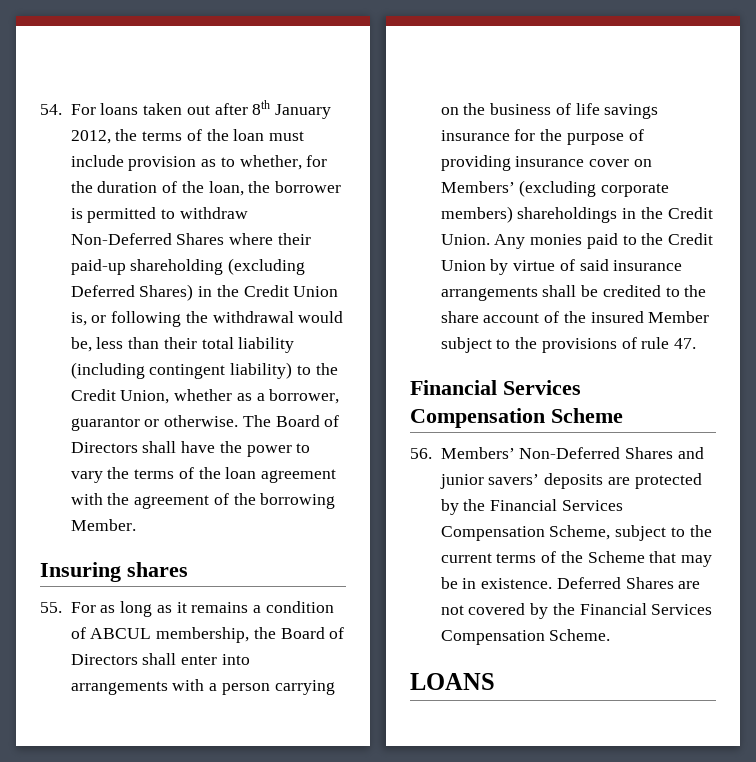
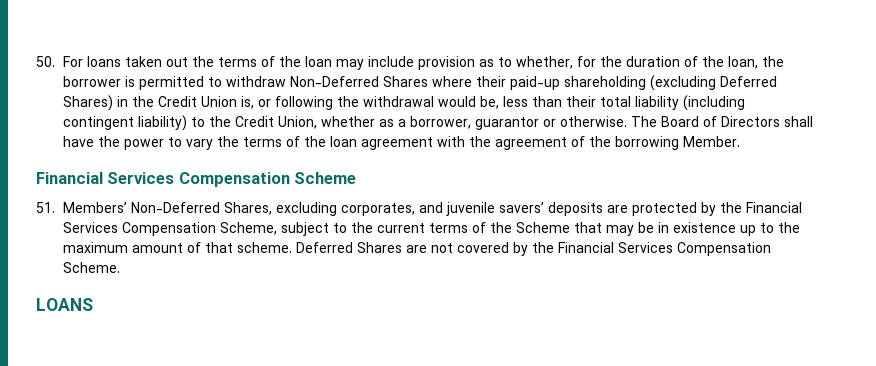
[40,104,62,115] 54. -> [36,56,55,67] 50.
[214,100,332,119] [70,129,305,144] after 8th January 2012, the terms of the loan must -> [192,56,365,70] the terms of the loan may
[40,562,188,582] [40,601,334,617] [70,627,345,643] [70,653,250,665] [70,679,335,695] [440,103,659,119] [440,129,644,145] [440,155,652,171] [440,180,670,197] [440,206,713,223] [440,233,714,249] [440,259,683,275] [440,285,707,301] [440,311,710,323] [440,337,697,353] // Insuring shares // 55. For as long as it remains a condition of ABCUL membership, the Board of Directors shall enter into arrangements with a person carrying on the business of life savings insurance for the purpose of providing insurance cover on Members’ (excluding corporate members) shareholdings in the Credit Union. Any monies paid to the Credit Union by virtue of said insurance arrangements shall be credited to the share account of the insured Member subject to the provisions of rule 47. -> (741, 141) none
[410,448,432,459] 56. -> [36,202,55,213] 51.
[625,447,704,459] [439,474,484,489] Shares and junior -> [224,202,496,216] Shares, excluding corporates, and juvenile
[481,578,553,589] existence. -> [673,222,801,236] [63,242,293,253] existence up to the maximum amount of that scheme.

